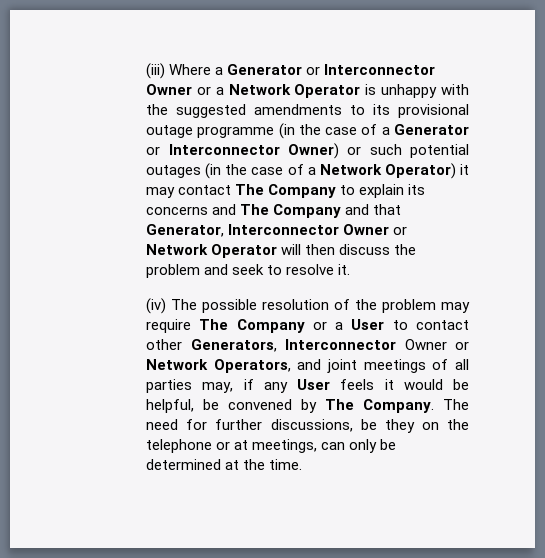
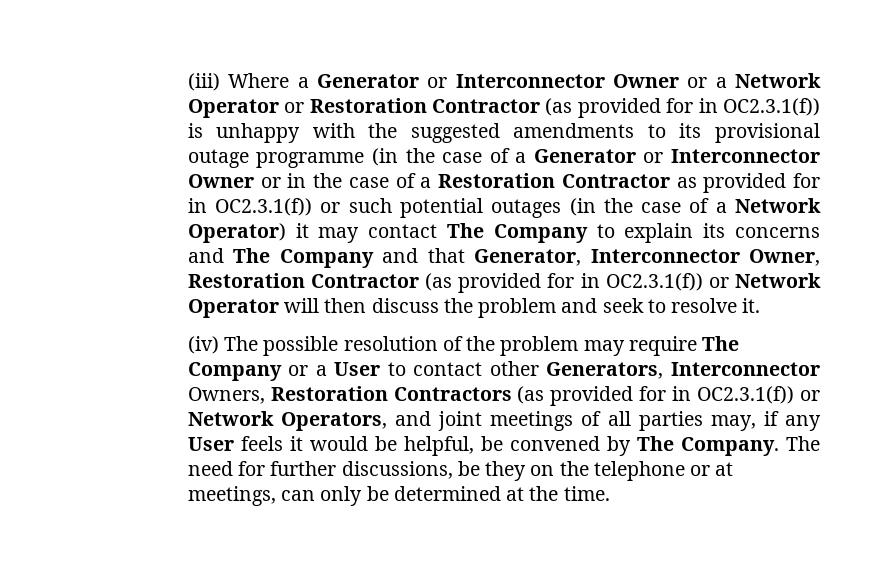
(361, 91) none -> [284,98,820,118] or Restoration Contractor (as provided for in OC2.3.1(f))
[287,143,339,159] Owner) -> [187,173,820,193] [187,198,313,216] Owner or in the case of a Restoration Contractor as provided for in OC2.3.1(f))
[343,224,390,235] Owner -> [749,249,820,266] [187,273,703,293] Owner, Restoration Contractor (as provided for in OC2.3.1(f))
[404,339,447,350] Owner -> [187,386,795,406] Owners, Restoration Contractors (as provided for in OC2.3.1(f))

